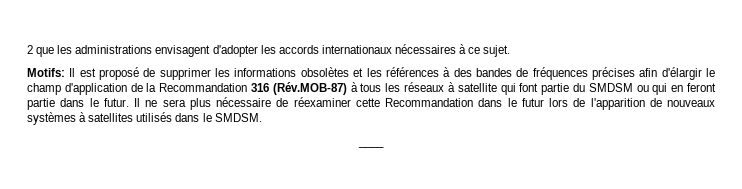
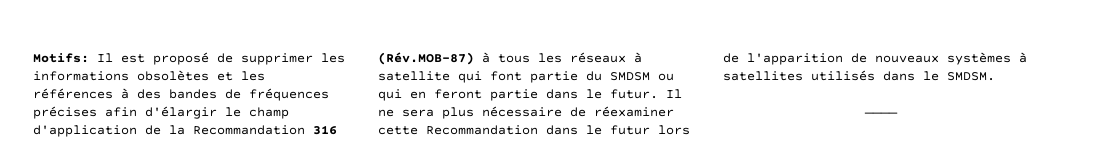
[27,44,511,57] 2 que les administrations envisagent d'adopter les accords internationaux nécessaires à ce sujet. // -> (33, 58) none

